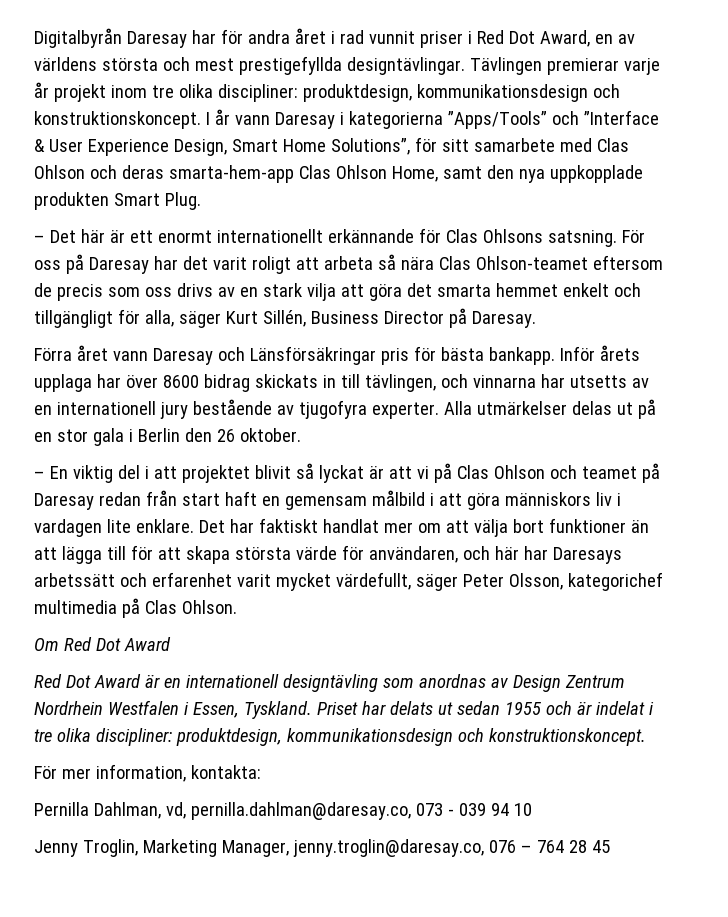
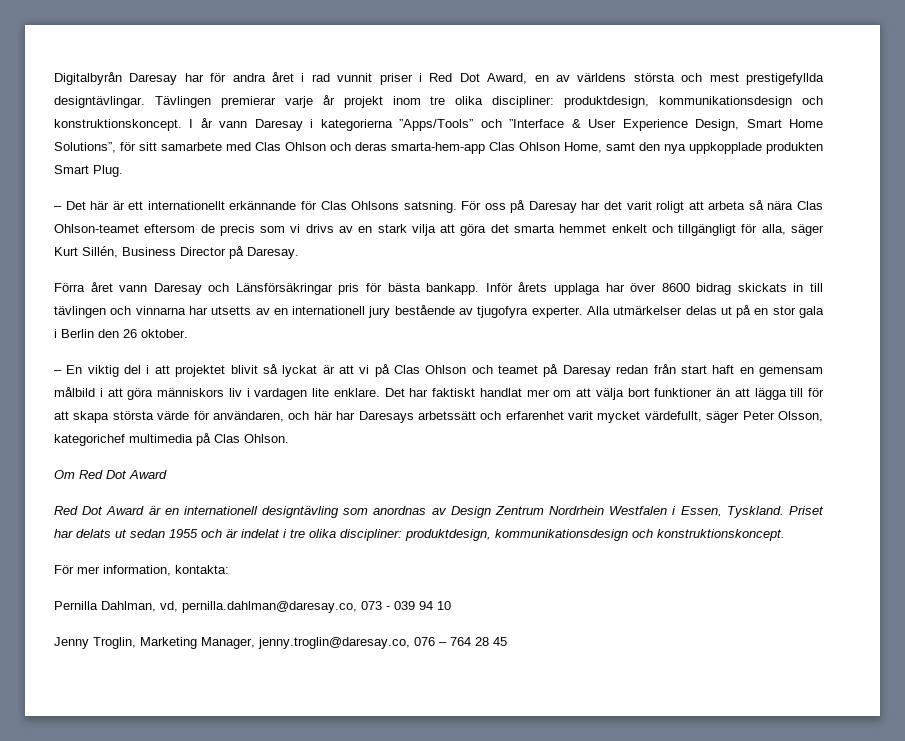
[157,230,212,243] enormt -> (144, 205) none
[144,287,172,297] oss -> [290,224,301,233] vi
[364,374,436,392] tävlingen, -> [54,306,106,318] tävlingen

